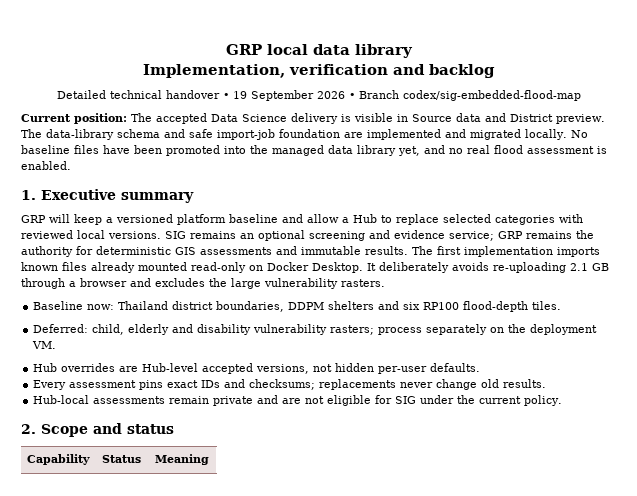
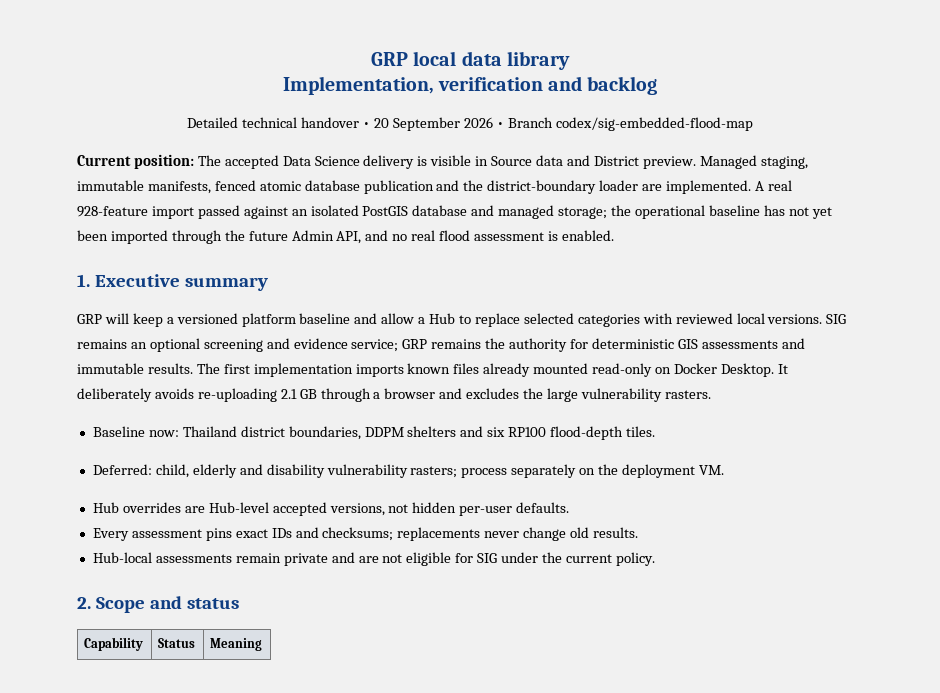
[232,91,247,99] 19 -> [374,118,390,128] 20
[21,129,588,140] [21,145,420,156] The data-library schema and safe import-job foundation are implemented and migrated locally. No baseline files have been promoted into the managed data library yet, -> [699,155,808,169] [77,180,792,194] [77,205,832,219] [77,230,362,244] Managed staging, immutable manifests, fenced atomic database publication and the district-boundary loader are implemented. A real 928-feature import passed against an isolated PostGIS database and managed storage; the operational baseline has not yet been imported through the future Admin API,

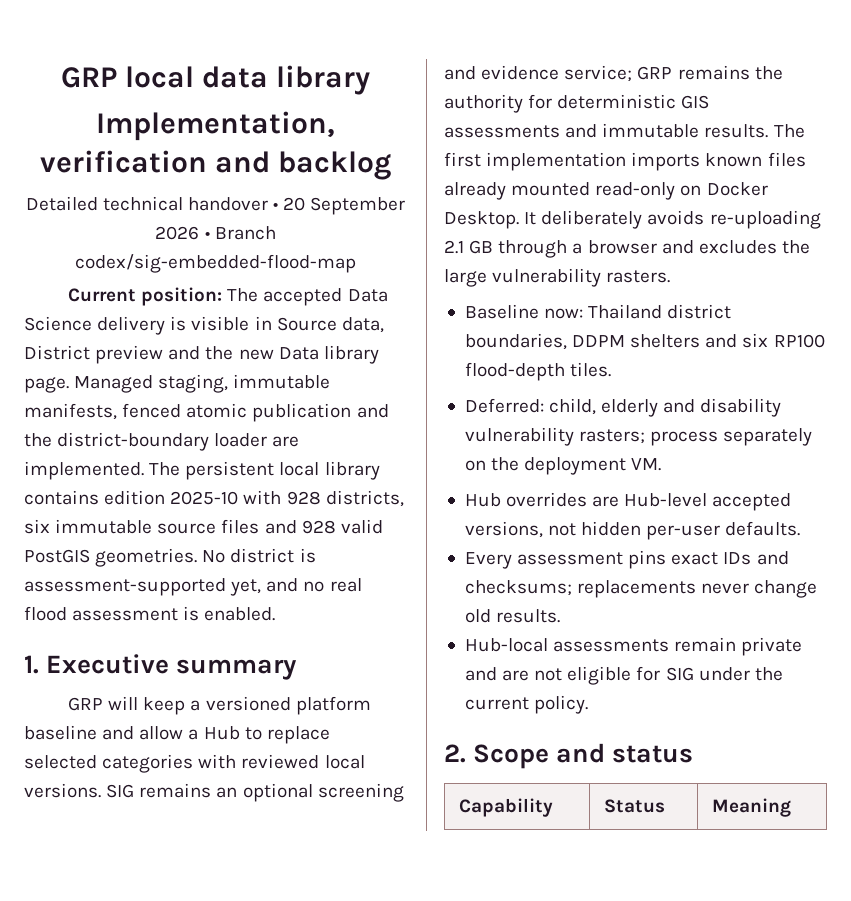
[536,155,696,169] data and District preview. -> [341,317,384,333] [24,345,379,364] [24,377,69,393] data, District preview and the new Data library page.
[304,180,360,191] database -> (248, 410) none
[754,180,792,191] [77,205,832,219] [77,230,362,244] A real 928-feature import passed against an isolated PostGIS database and managed storage; the operational baseline has not yet been imported through the future Admin API, -> [149,461,380,480] [24,490,404,507] [24,519,383,534] [24,548,316,567] [24,578,262,596] The persistent local library contains edition 2025-10 with 928 districts, six immutable source files and 928 valid PostGIS geometries. No district is assessment-supported yet,

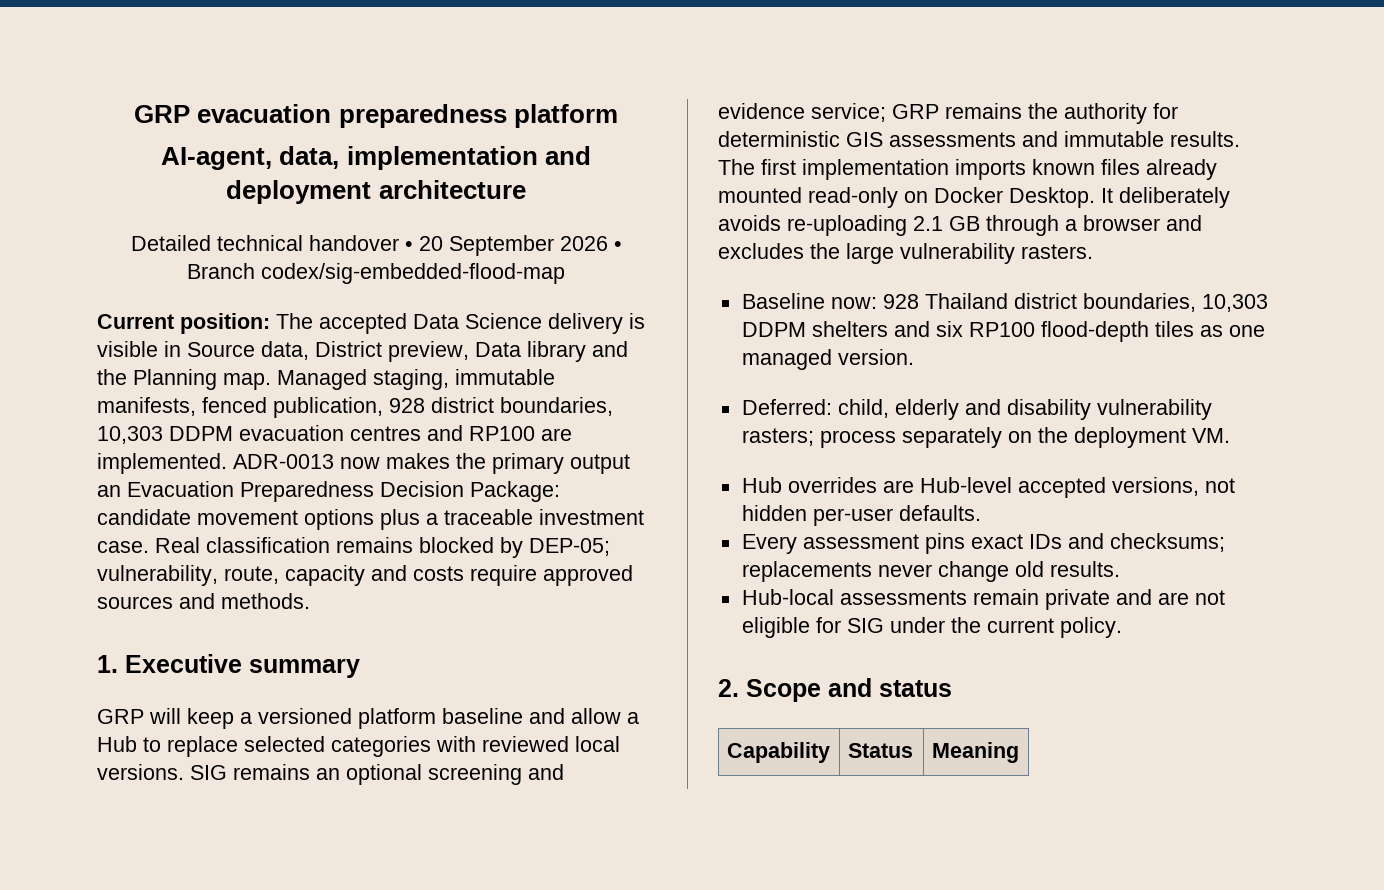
[60,65,371,95] [96,111,335,141] [39,150,392,180] GRP local data library // Implementation, verification and backlog -> [134,104,618,128] [161,146,591,170] [226,180,526,204] GRP evacuation preparedness platform // AI-agent, data, implementation and deployment architecture
[95,345,379,364] [24,377,69,393] preview and the new Data library page. -> [388,341,628,362] [97,369,271,390] preview, Data library and the Planning map.
[186,403,389,422] [24,432,300,451] [24,461,380,480] [24,490,404,507] [24,519,383,534] [24,548,316,567] [24,578,362,596] [24,606,276,621] atomic publication and the district-boundary loader are implemented. The persistent local library contains edition 2025-10 with 928 districts, six immutable source files and 928 valid PostGIS geometries. No district is assessment-supported yet, and no real flood assessment is enabled. -> [273,397,613,418] [97,425,572,444] [97,453,630,474] [97,481,560,502] [97,509,644,530] [97,537,610,558] [97,565,633,586] [97,593,310,609] publication, 928 district boundaries, 10,303 DDPM evacuation centres and RP100 are implemented. ADR-0013 now makes the primary output an Evacuation Preparedness Decision Package: candidate movement options plus a traceable investment case. Real classification remains blocked by DEP-05; vulnerability, route, capacity and costs require approved sources and methods.
(584, 313) none -> [882,294,919,309] 928
(567, 341) none -> [1201,294,1268,312] 10,303
[570,362,612,377] tiles. -> [1154,321,1265,337] [741,349,914,370] tiles as one managed version.

